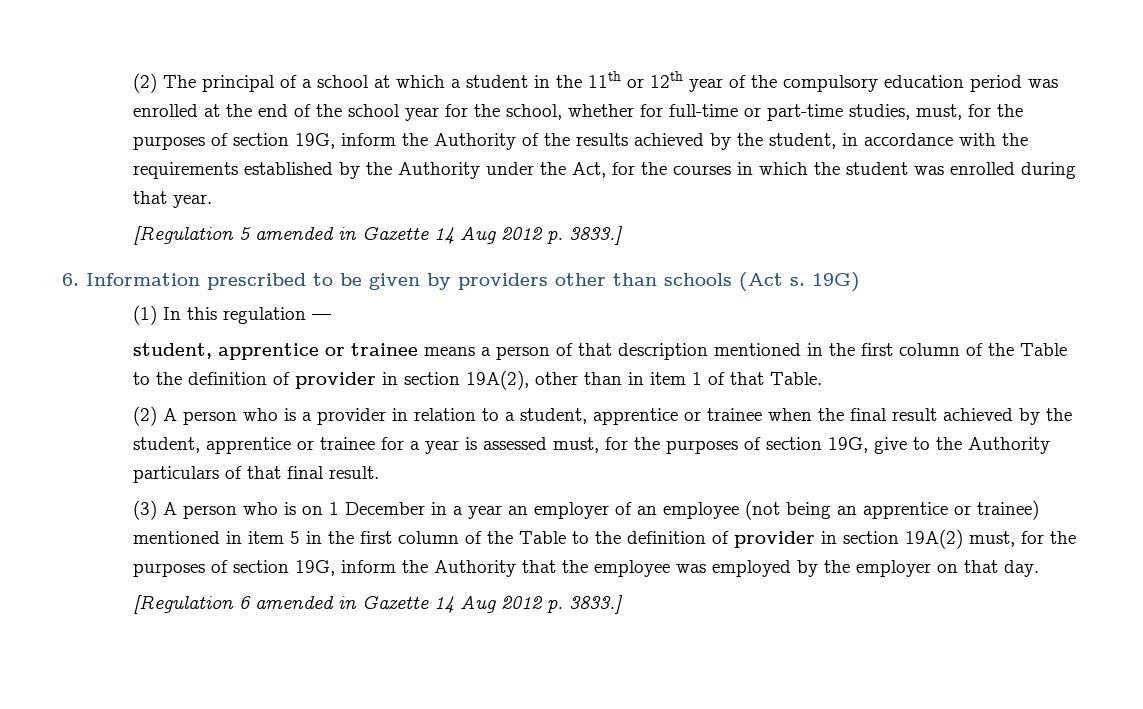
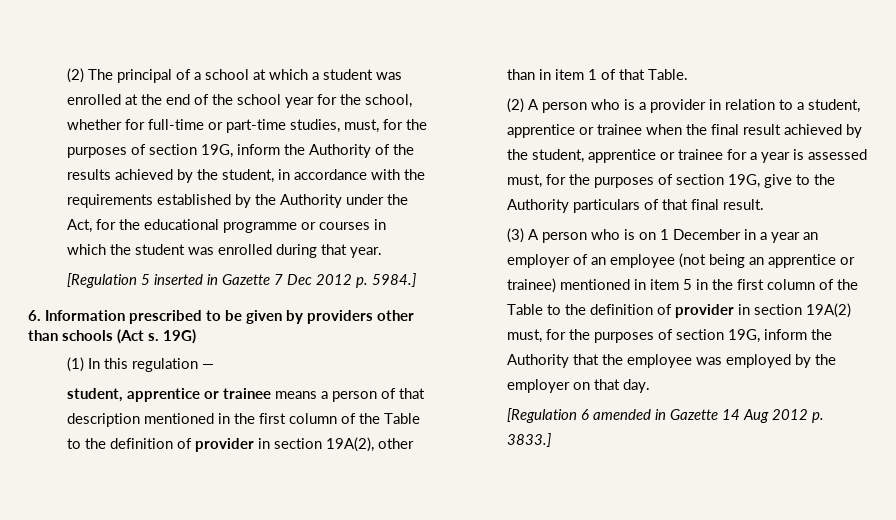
[534,71,1023,92] in the 11th or 12th year of the compulsory education period -> (374, 74) none
(668, 168) none -> [144,219,317,233] educational programme or
[255,226,624,245] amended in Gazette 14 Aug 2012 p. 3833.] -> [154,273,417,288] inserted in Gazette 7 Dec 2012 p. 5984.]

